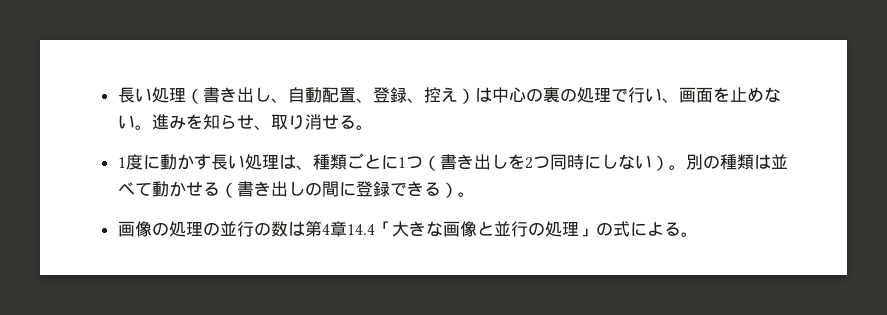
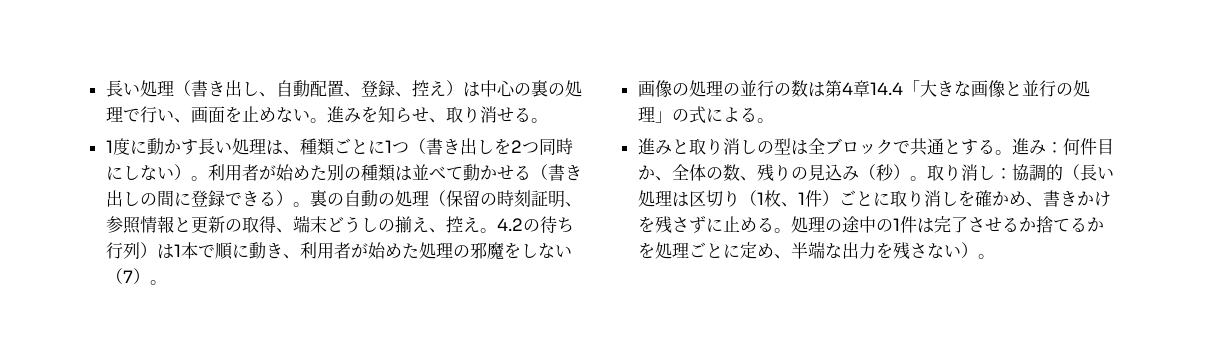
(686, 167) none -> [207,164,327,181] 利用者が始めた
(475, 194) none -> [309,190,582,208] [105,215,574,234] [105,242,572,260] [105,268,167,285] 裏の自動の処理（保留の時刻証明、参照情報と更新の取得、端末どうしの揃え、控え。4.2の待ち行列）は1本で順に動き、利用者が始めた処理の邪魔をしない（7）。
(698, 234) none -> [637,138,1114,156] [637,164,1114,181] [637,190,1111,207] [637,216,1104,233] [637,241,995,259] // 進みと取り消しの型は全ブロックで共通とする。進み：何件目か、全体の数、残りの見込み（秒）。取り消し：協調的（長い処理は区切り（1枚、1件）ごとに取り消しを確かめ、書きかけを残さずに止める。処理の途中の1件は完了させるか捨てるかを処理ごとに定め、半端な出力を残さない）。

